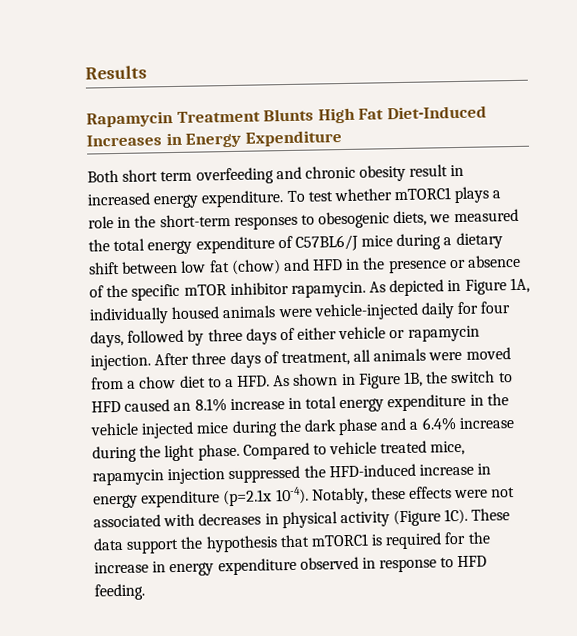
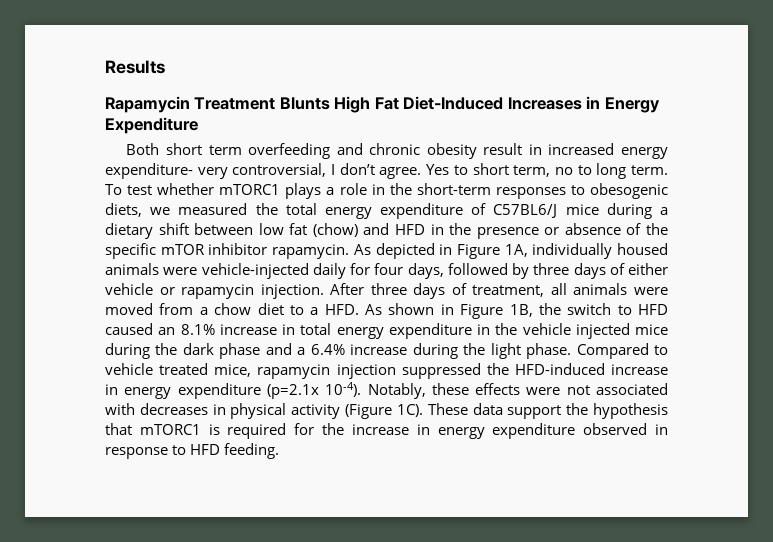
[201,190,285,208] expenditure. -> [105,163,668,179] expenditure- very controversial, I don’t agree. Yes to short term, no to long term.

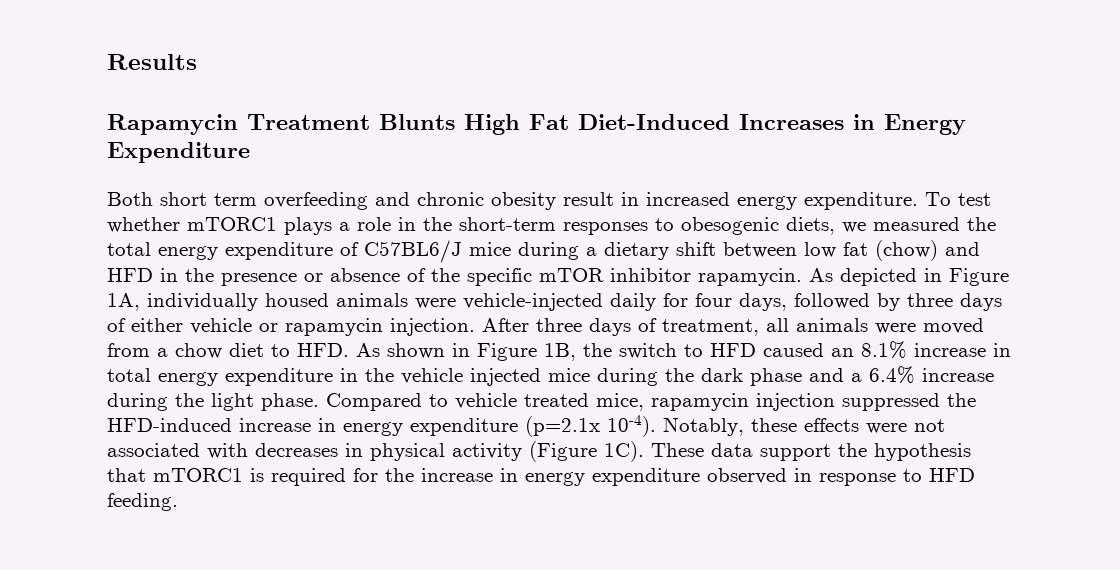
[105,163,668,179] expenditure- very controversial, I don’t agree. Yes to short term, no to long term. -> [804,192,918,210] expenditure.
[310,307,319,315] a -> (290, 350) none

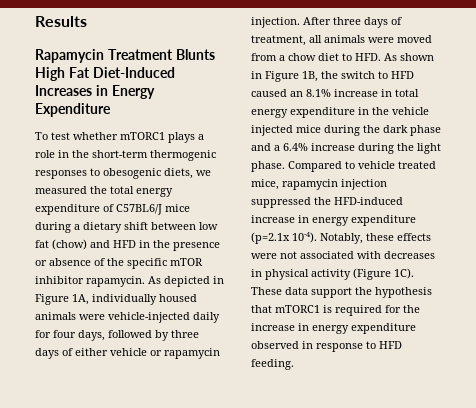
[107,192,918,210] Both short term overfeeding and chronic obesity result in increased energy expenditure. -> (111, 110) none
(556, 224) none -> [150,150,216,161] thermogenic

